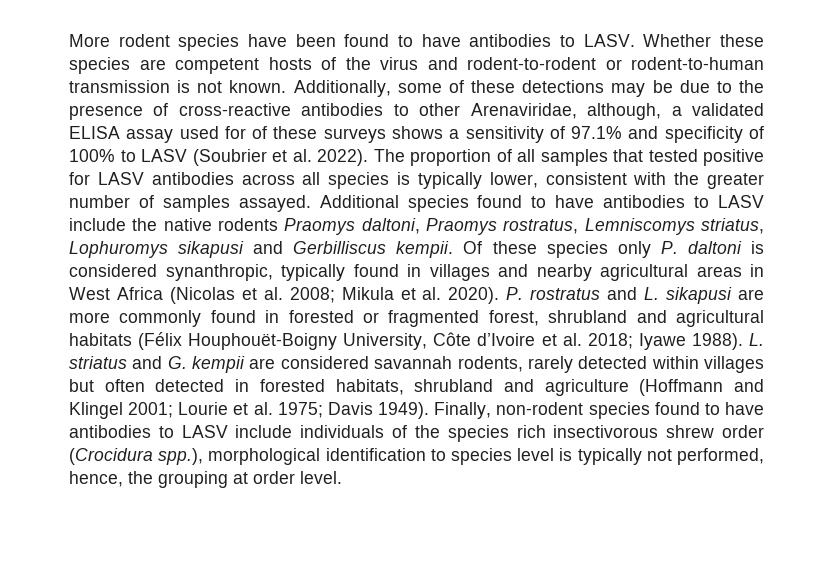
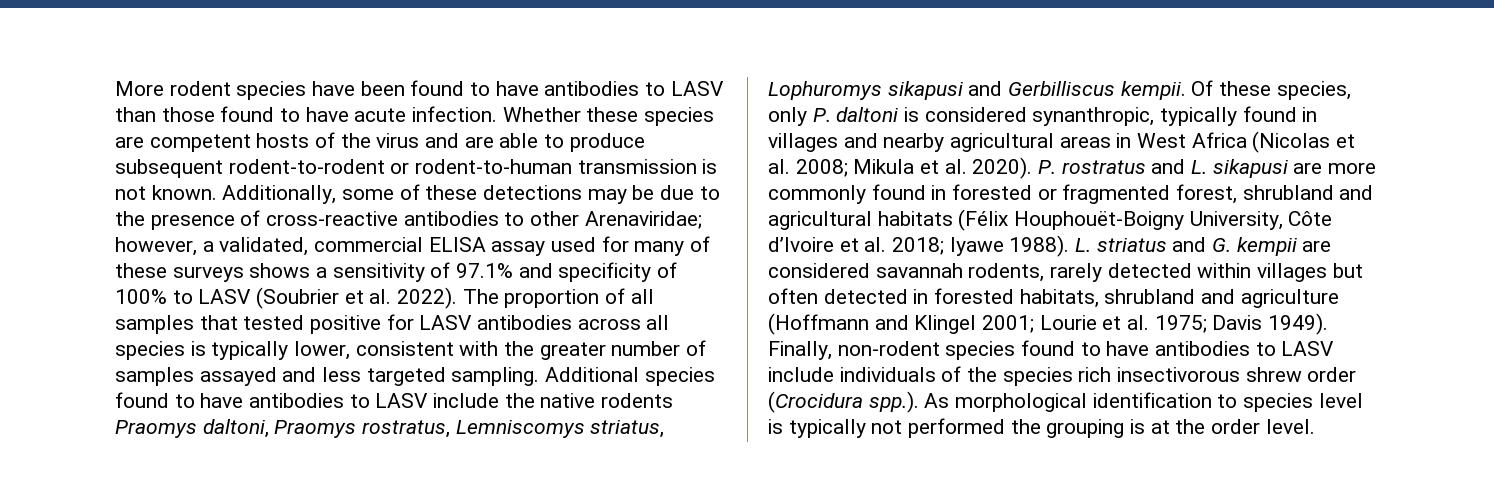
[583,34,635,47] LASV. -> [670,81,724,96] [115,106,498,122] LASV than those found to have acute infection.
(458, 63) none -> [464,133,645,152] [115,159,223,178] are able to produce subsequent
[470,103,765,120] Arenaviridae, although, a validated -> [584,211,702,229] [115,237,424,256] Arenaviridae; however, a validated, commercial
(246, 132) none -> [634,241,685,256] many
[238,195,311,212] assayed. -> [199,367,540,386] assayed and less targeted sampling.
[546,241,608,258] species -> [1276,81,1351,100] species,
[158,448,204,465] spp.), -> [868,391,950,413] spp.). As
[677,448,764,465] [69,471,248,488] performed, hence, the grouping at -> [908,418,1206,438] performed the grouping is at the

